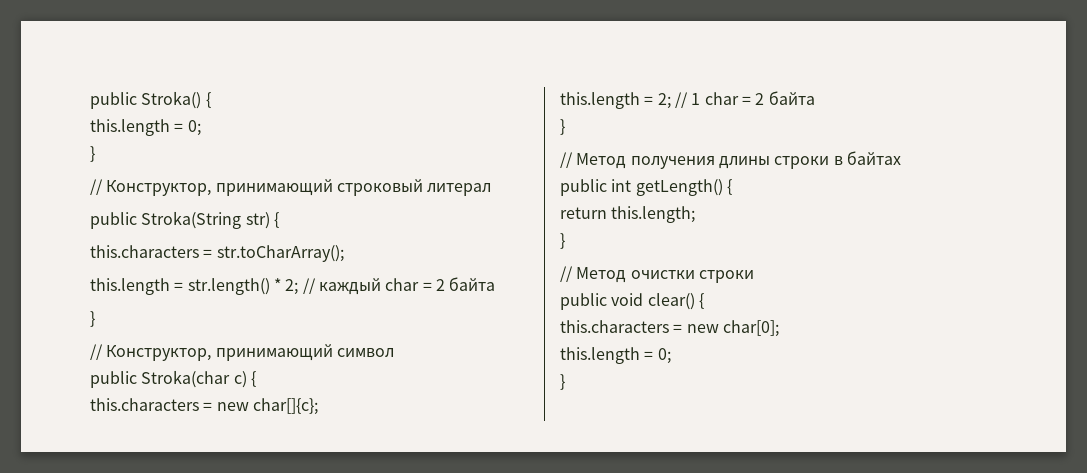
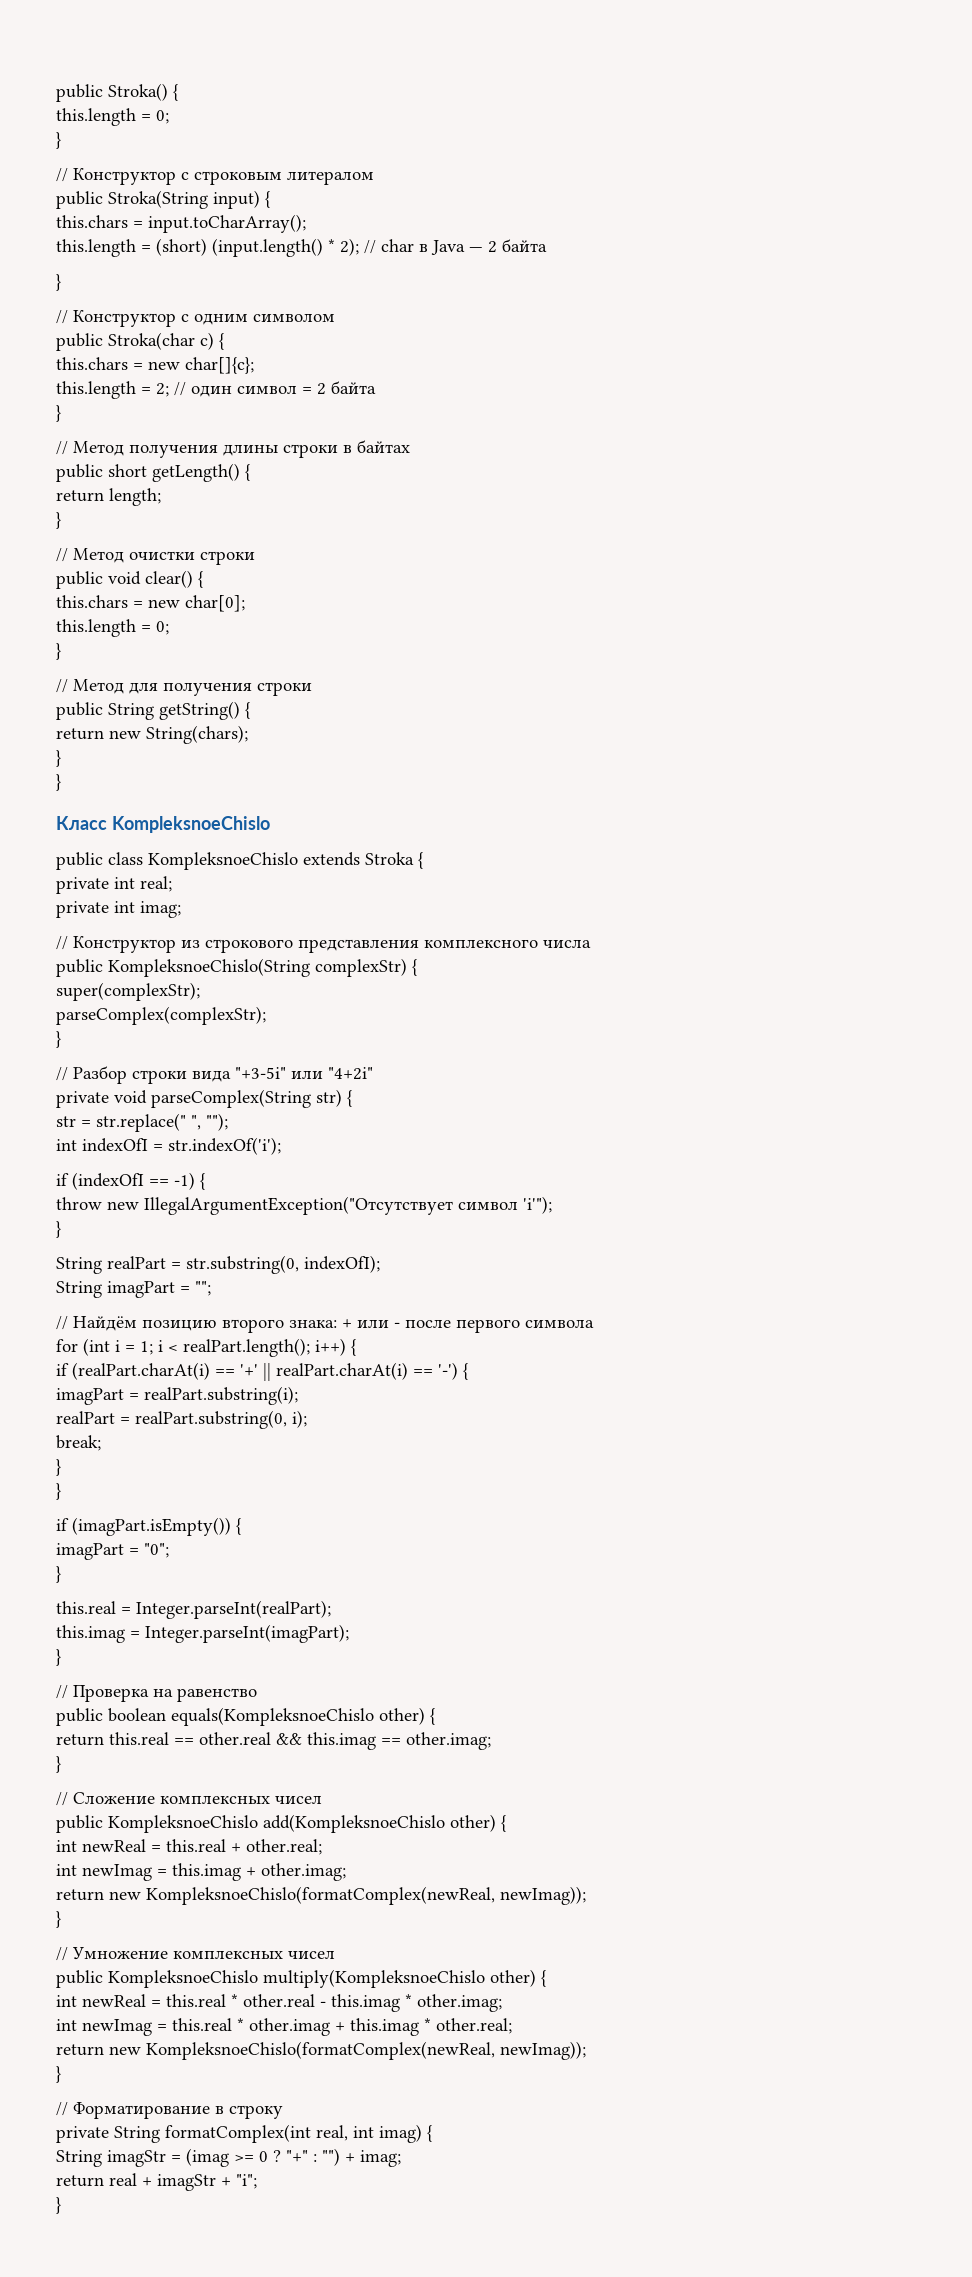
[106,179,492,196] Конструктор, принимающий строковый литерал -> [73,168,374,185] Конструктор с строковым литералом
[245,212,279,229] [90,245,344,262] [90,277,496,295] [90,311,95,327] [90,344,394,361] str) { // this.characters = str.toCharArray(); // this.length = str.length() * 2; // каждый char = 2 байта // } // // Конструктор, принимающий символ -> [213,190,270,209] [56,214,306,233] [56,238,547,257] [56,274,61,291] [56,310,335,327] input) { // this.chars = input.toCharArray(); // this.length = (short) (input.length() * 2); // char в Java — 2 байта // } // // Конструктор с одним символом
[90,398,199,411] this.characters -> [56,357,128,370] this.chars
[691,92,739,105] 1 char -> [191,385,297,397] один символ
[611,179,632,192] int -> [108,464,147,477] short
[611,206,696,223] this.length; -> [109,488,161,506] length;
[560,320,669,333] this.characters -> [56,595,128,608] this.chars
(565, 382) none -> [56,679,312,696] [56,701,250,720] [56,725,248,744] [56,750,61,767] [56,774,61,791] [56,816,270,833] [56,852,423,870] [56,876,172,894] [56,901,181,918] [56,936,591,953] [56,958,417,977] [56,982,200,1001] [56,1006,266,1025] [56,1031,61,1048] [56,1066,373,1084] [56,1089,352,1108] [56,1113,228,1132] [56,1137,281,1155] [56,1172,205,1190] [56,1196,552,1215] [56,1221,61,1238] [56,1255,380,1274] [56,1281,211,1298] [56,1316,594,1333] [56,1338,356,1357] [56,1362,468,1381] [56,1386,298,1405] [56,1410,307,1429] [56,1435,101,1451] [56,1459,61,1476] [56,1483,61,1500] [56,1517,241,1536] [56,1543,169,1560] [56,1566,61,1583] [56,1600,331,1619] [56,1624,349,1643] [56,1649,61,1666] [56,1685,257,1702] [56,1707,435,1726] [56,1732,491,1750] [56,1756,61,1773] [56,1792,322,1806] [56,1814,506,1833] [56,1839,322,1855] [56,1863,346,1881] [56,1886,586,1905] [56,1911,61,1928] [56,1947,335,1961] [56,1969,546,1988] [56,1994,502,2012] [56,2018,512,2036] [56,2041,586,2060] [56,2066,61,2083] [56,2102,283,2119] [56,2124,432,2143] [56,2148,401,2167] [56,2173,257,2191] [56,2197,61,2214] // // Метод для получения строки // public String getString() { // return new String(chars); // } // } // Класс KompleksnoeChislo // public class KompleksnoeChislo extends Stroka { // private int real; // private int imag; // // Конструктор из строкового представления комплексного числа // public KompleksnoeChislo(String complexStr) { // super(complexStr); // parseComplex(complexStr); // } // // Разбор строки вида "+3-5i" или "4+2i" // private void parseComplex(String str) { // str = str.replace(" ", ""); // int indexOfI = str.indexOf('i'); // if (indexOfI == -1) { // throw new IllegalArgumentException("Отсутствует символ 'i'"); // } // String realPart = str.substring(0, indexOfI); // String imagPart = ""; // // Найдём позицию второго знака: + или - после первого символа // for (int i = 1; i < realPart.length(); i++) { // if (realPart.charAt(i) == '+' || realPart.charAt(i) == '-') { // imagPart = realPart.substring(i); // realPart = realPart.substring(0, i); // break; // } // } // if (imagPart.isEmpty()) { // imagPart = "0"; // } // this.real = Integer.parseInt(realPart); // this.imag = Integer.parseInt(imagPart); // } // // Проверка на равенство // public boolean equals(KompleksnoeChislo other) { // return this.real == other.real && this.imag == other.imag; // } // // Сложение комплексных чисел // public KompleksnoeChislo add(KompleksnoeChislo other) { // int newReal = this.real + other.real; // int newImag = this.imag + other.imag; // return new KompleksnoeChislo(formatComplex(newReal, newImag)); // } // // Умножение комплексных чисел // public KompleksnoeChislo multiply(KompleksnoeChislo other) { // int newReal = this.real * other.real - this.imag * other.imag; // int newImag = this.real * other.imag + this.imag * other.real; // return new KompleksnoeChislo(formatComplex(newReal, newImag)); // } // // Форматирование в строку // private String formatComplex(int real, int imag) { // String imagStr = (imag >= 0 ? "+" : "") + imag; // return real + imagStr + "i"; // }

